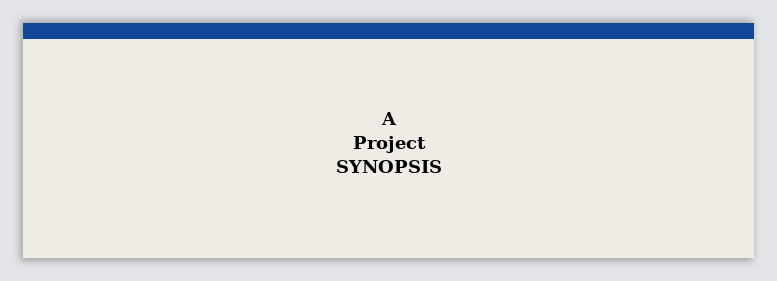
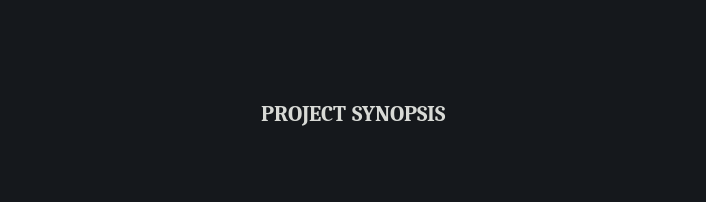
[380,112,397,125] [352,136,426,153] A // Project // -> [261,106,347,126] PROJECT

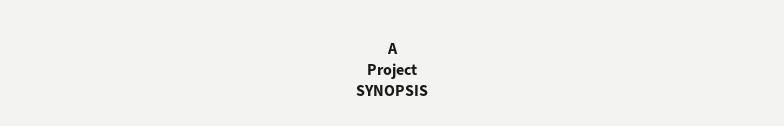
[261,106,347,126] PROJECT -> [386,43,398,54] [367,63,417,79] A // Project //

